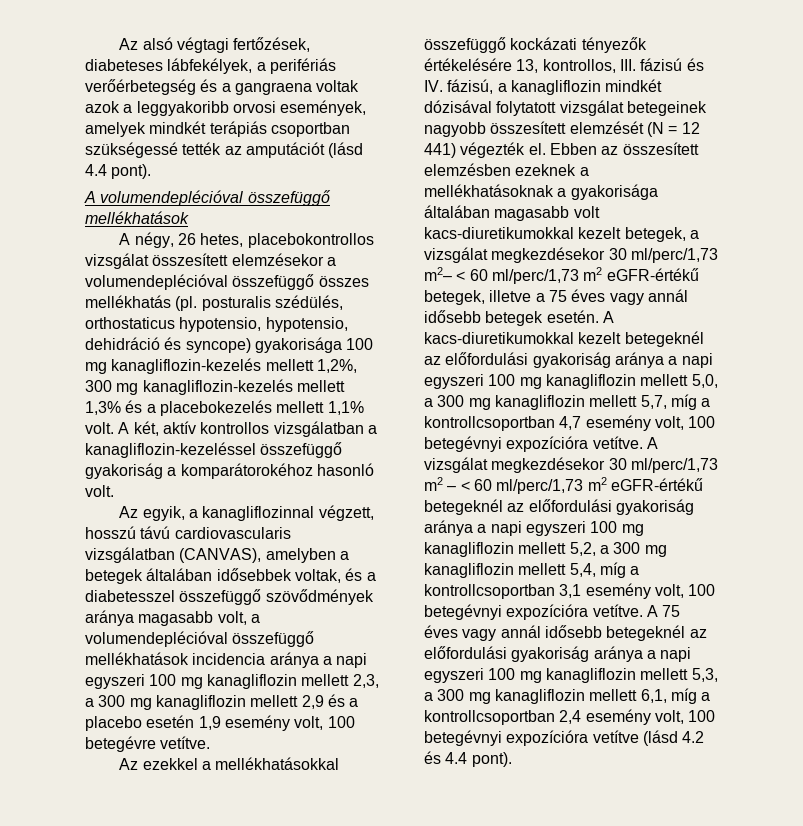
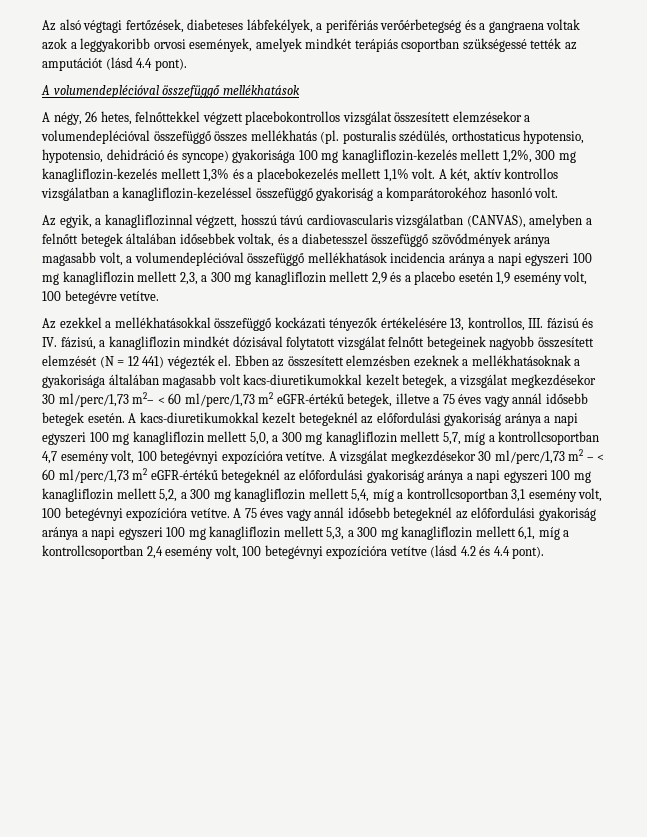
(244, 240) none -> [135,111,243,125] felnőttekkel végzett
(349, 555) none -> [42,233,78,244] felnőtt
(624, 108) none -> [388,336,425,347] felnőtt

